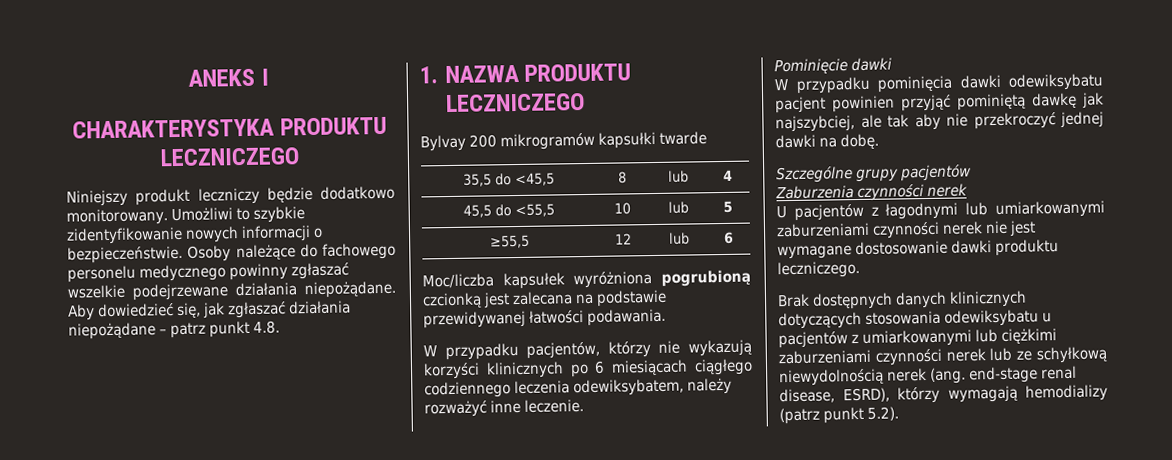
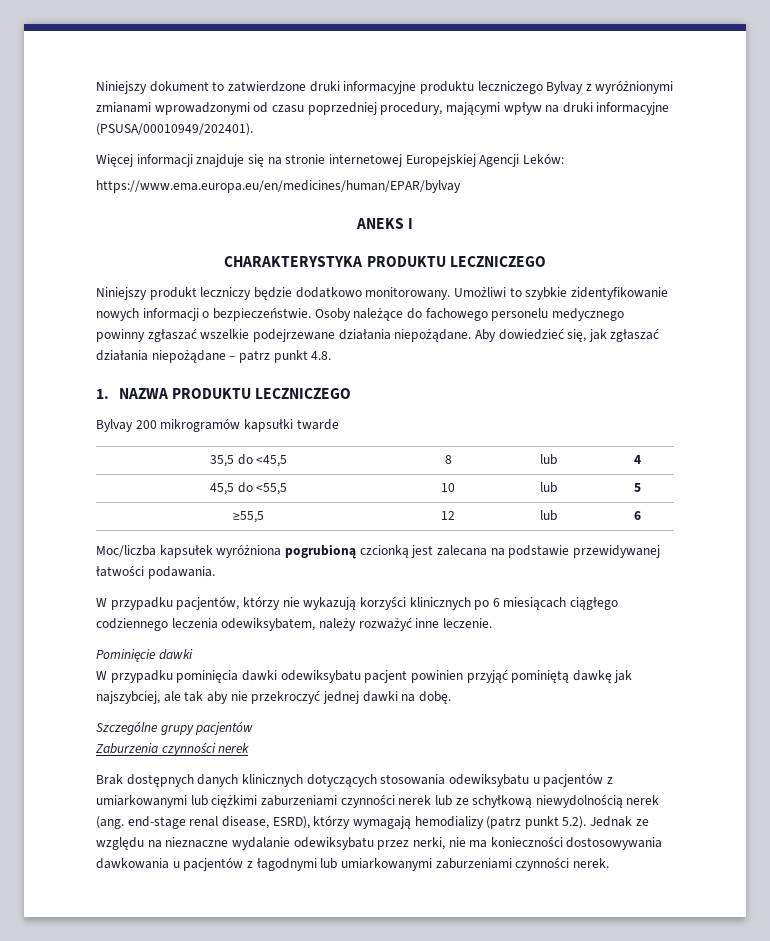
(188, 77) none -> [96,80,674,94] [96,102,670,115] [96,123,253,136] [96,153,564,167] [96,180,461,193] Niniejszy dokument to zatwierdzone druki informacyjne produktu leczniczego Bylvay z wyróżnionymi zmianami wprowadzonymi od czasu poprzedniej procedury, mającymi wpływ na druki informacyjne (PSUSA/00010949/202401). // Więcej informacji znajduje się na stronie internetowej Europejskiej Agencji Leków: // https://www.ema.europa.eu/en/medicines/human/EPAR/bylvay //
[776,200,1105,221] [776,220,1037,239] [777,239,1060,260] [777,260,860,279] // U pacjentów z łagodnymi lub umiarkowanymi zaburzeniami czynności nerek nie jest wymagane dostosowanie dawki produktu leczniczego. -> (250, 748) none
(900, 413) none -> [590,816,649,827] [96,836,663,850] [96,857,609,871] Jednak ze względu na nieznaczne wydalanie odewiksybatu przez nerki, nie ma konieczności dostosowywania dawkowania u pacjentów z łagodnymi lub umiarkowanymi zaburzeniami czynności nerek.

